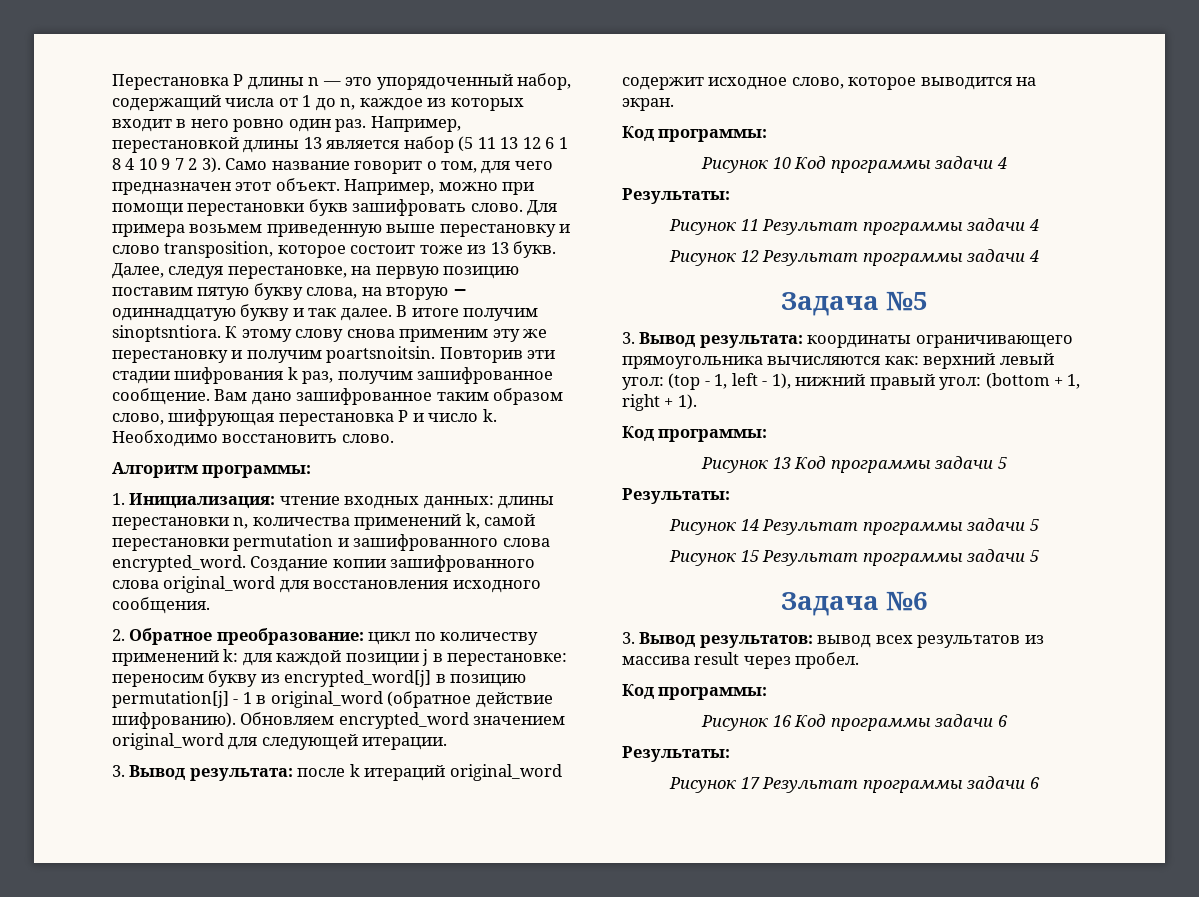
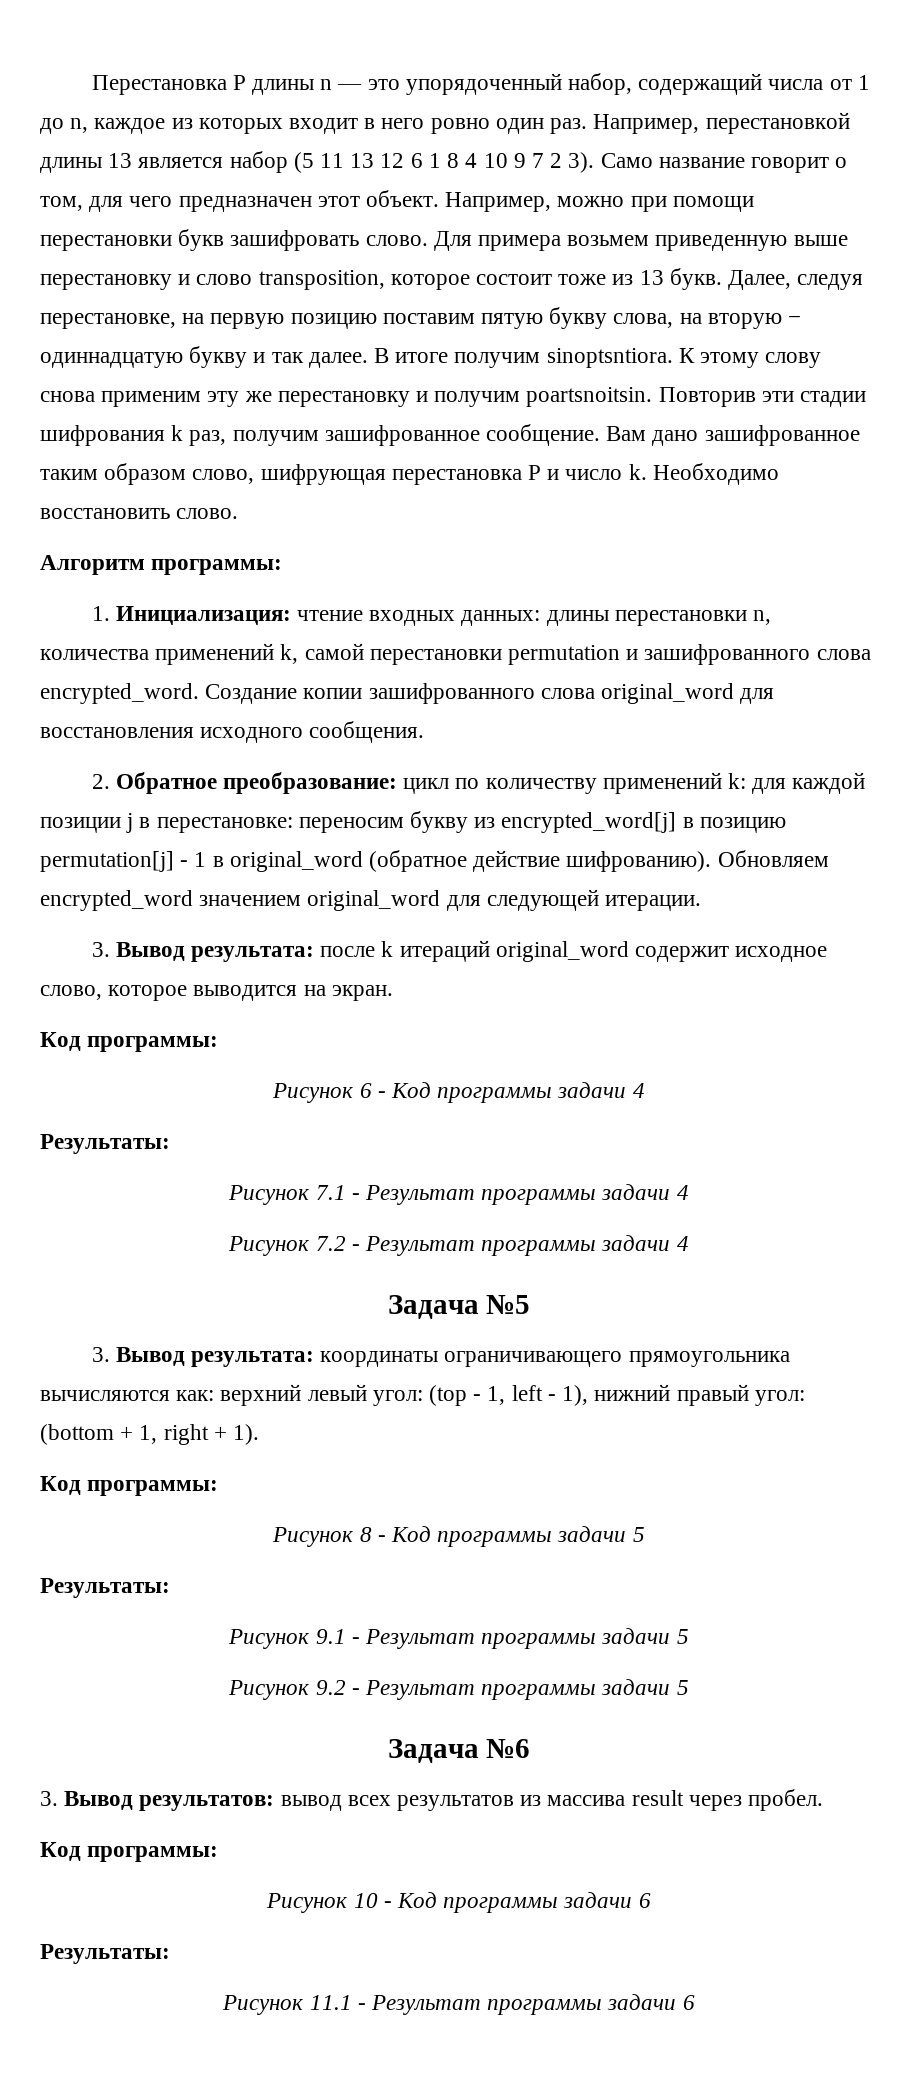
[772,157,791,169] 10 -> [359,1083,386,1098] 6 -
[740,219,759,231] 11 -> [315,1185,360,1200] 7.1 -
[740,250,759,262] 12 -> [315,1236,360,1251] 7.2 -
[772,457,791,469] 13 -> [359,1527,386,1542] 8 -
[740,519,759,531] 14 -> [315,1629,360,1644] 9.1 -
[740,550,759,562] 15 -> [315,1680,360,1695] 9.2 -
[772,715,792,727] 16 -> [353,1893,392,1908] 10 -
[740,777,760,789] 17 -> [309,1995,366,2010] 11.1 -

